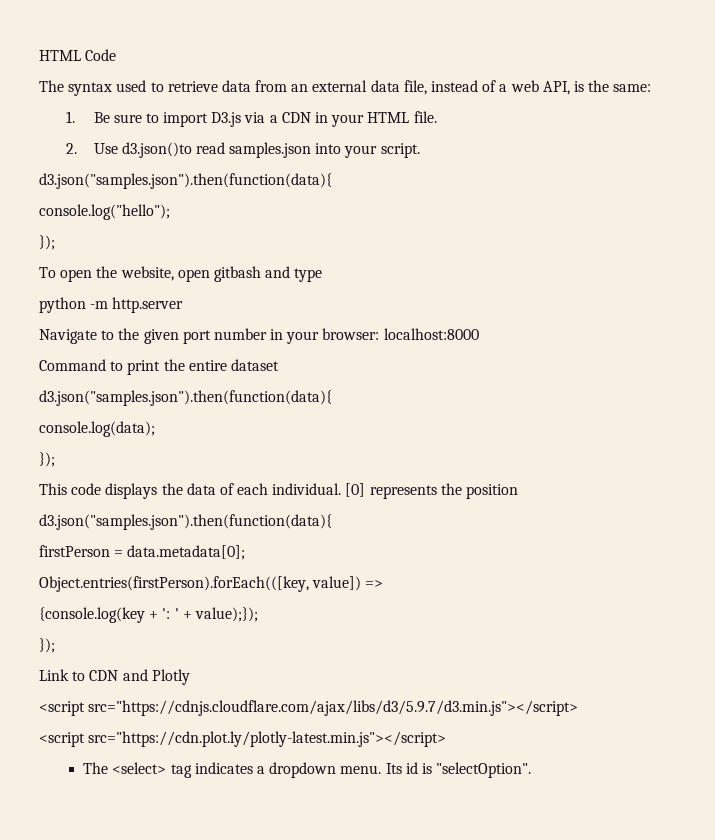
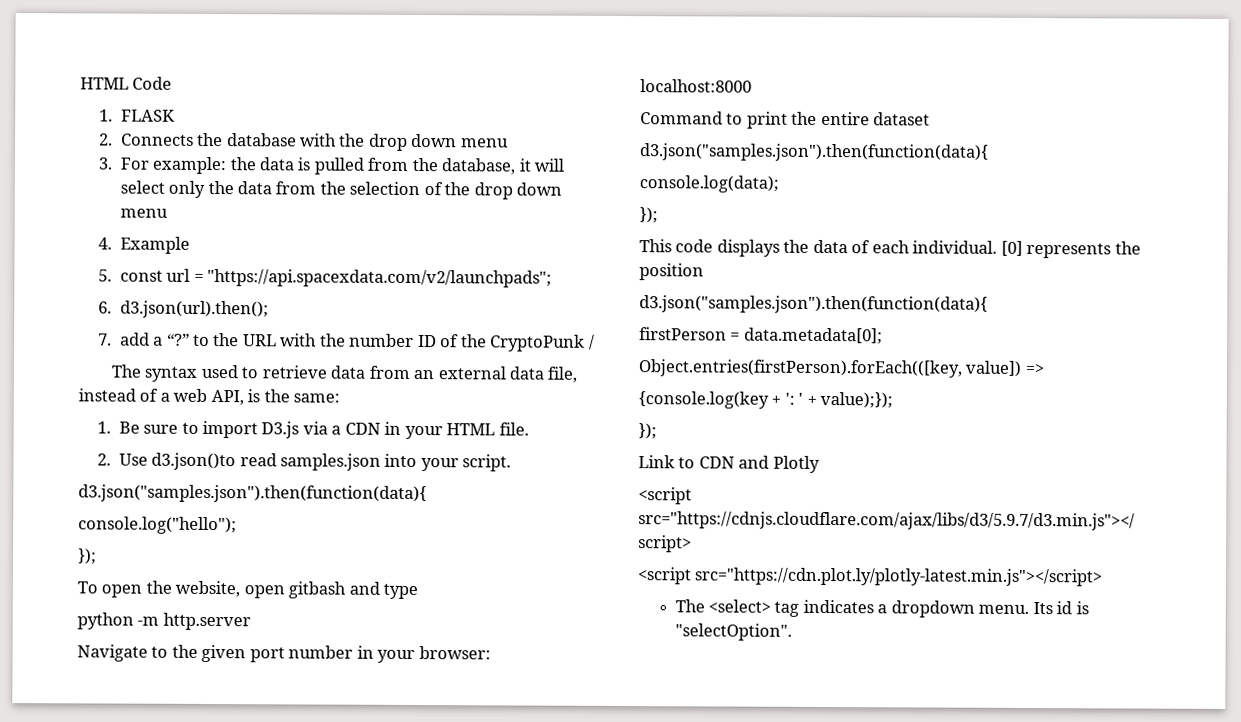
(117, 55) none -> [99,109,175,122] [99,132,509,151] [98,156,565,175] [119,180,563,200] [119,208,168,218] [98,236,190,254] [98,268,553,288] [98,300,269,319] [98,332,595,352] // 1. FLASK // 2. Connects the database with the drop down menu // 3. For example: the data is pulled from the database, it will select only the data from the selection of the drop down menu // 4. Example // 5. const url = "https://api.spacexdata.com/v2/launchpads"; // 6. d3.json(url).then(); // 7. add a “?” to the URL with the number ID of the CryptoPunk /

